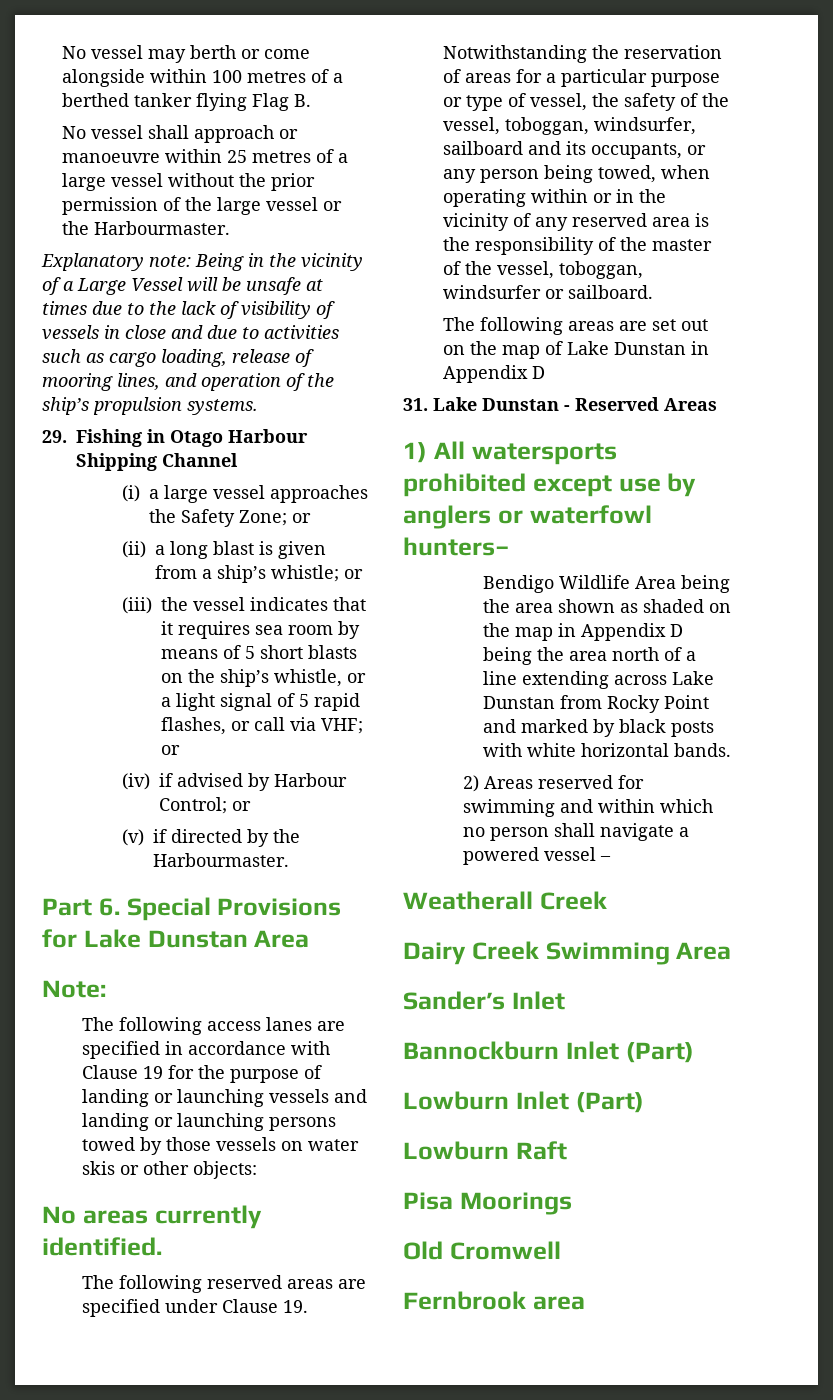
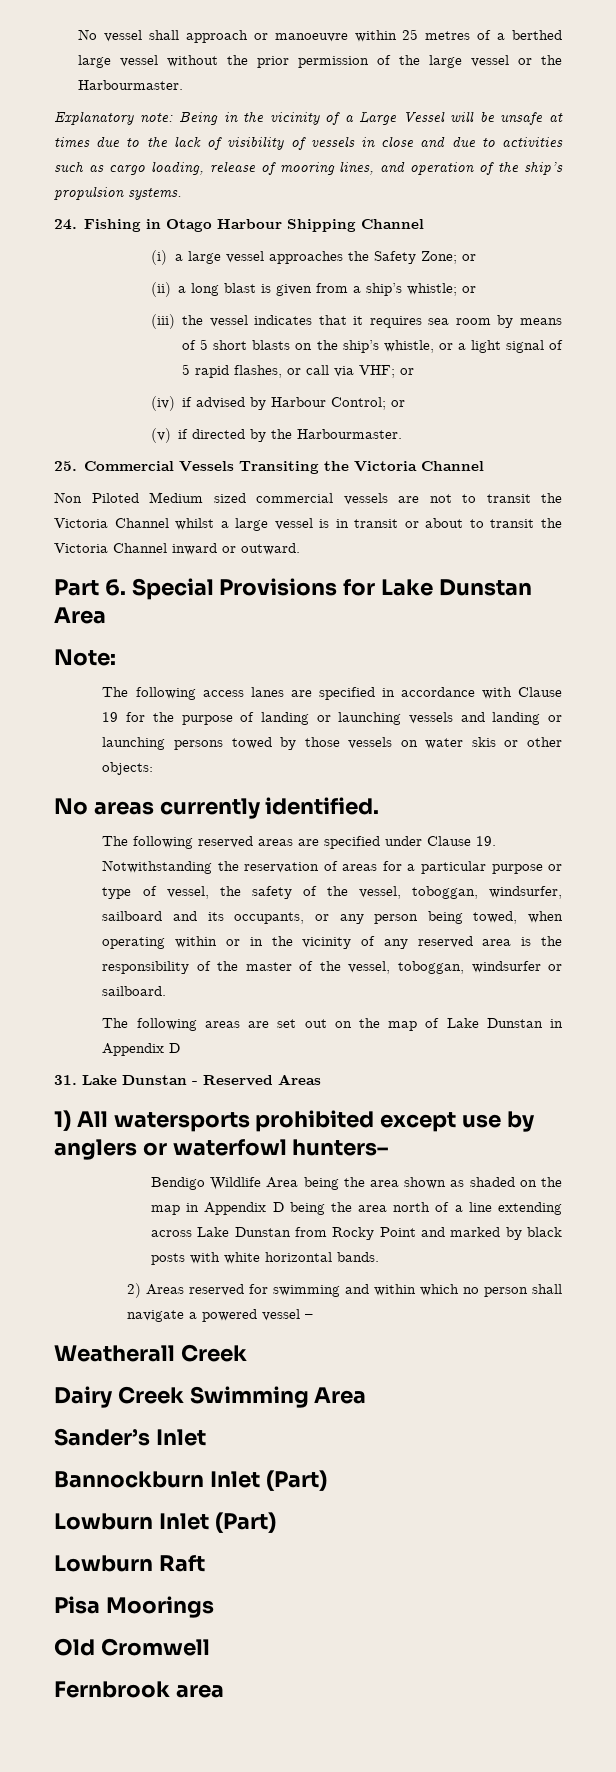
[62,45,311,63] [62,69,344,87] [62,93,312,111] [62,125,144,139] No vessel may berth or come alongside within 100 metres of a berthed tanker flying Flag B. // No vessel -> [78,29,143,42] No vessel
(349, 158) none -> [512,30,562,40] berthed
[42,430,67,443] 29. -> [54,219,77,230] 24.
(290, 860) none -> [54,461,485,474] [54,492,562,505] [54,518,563,531] [54,543,300,555] // 25. Commercial Vessels Transiting the Victoria Channel // Non Piloted Medium sized commercial vessels are not to transit the Victoria Channel whilst a large vessel is in transit or about to transit the Victoria Channel inward or outward.

